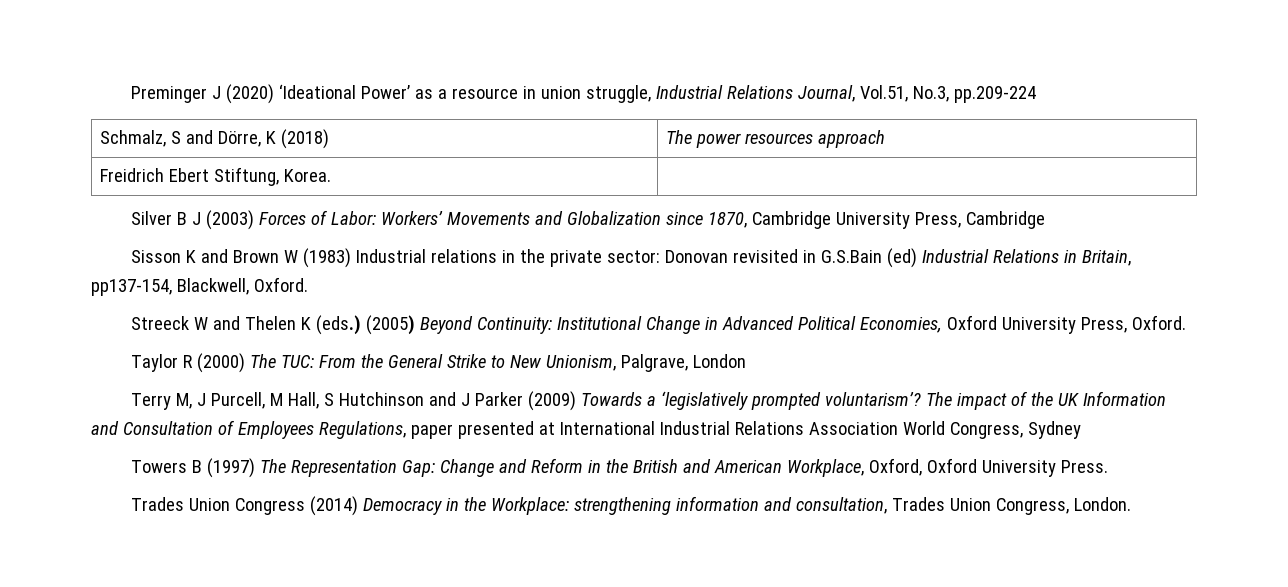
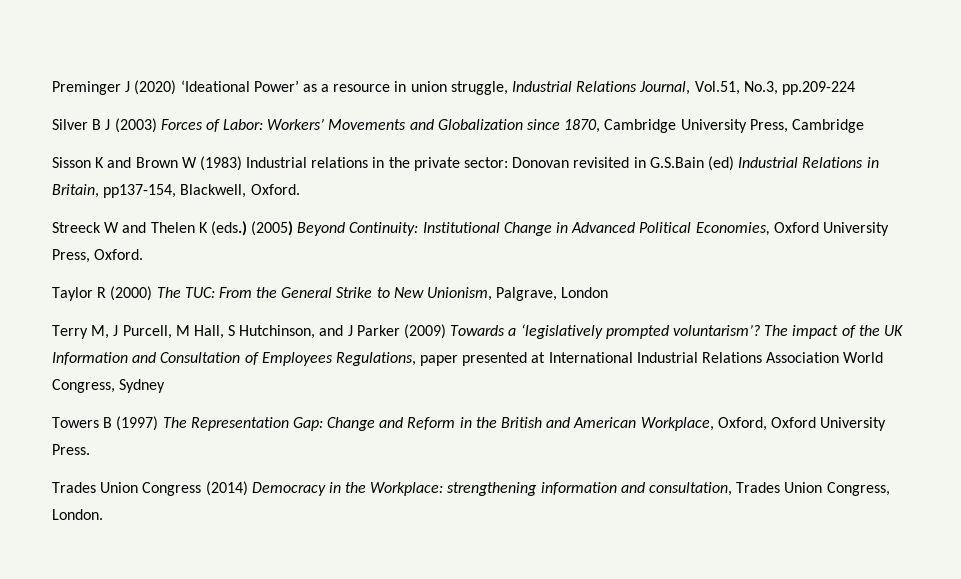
[100,129,330,149] [666,130,886,148] [100,167,332,186] // Schmalz, S and Dörre, K (2018) | The power resources approach // Freidrich Ebert Stiftung, Korea. | -> (855, 88) none
[339,392,425,406] Hutchinson -> [239,325,316,339] Hutchinson,

